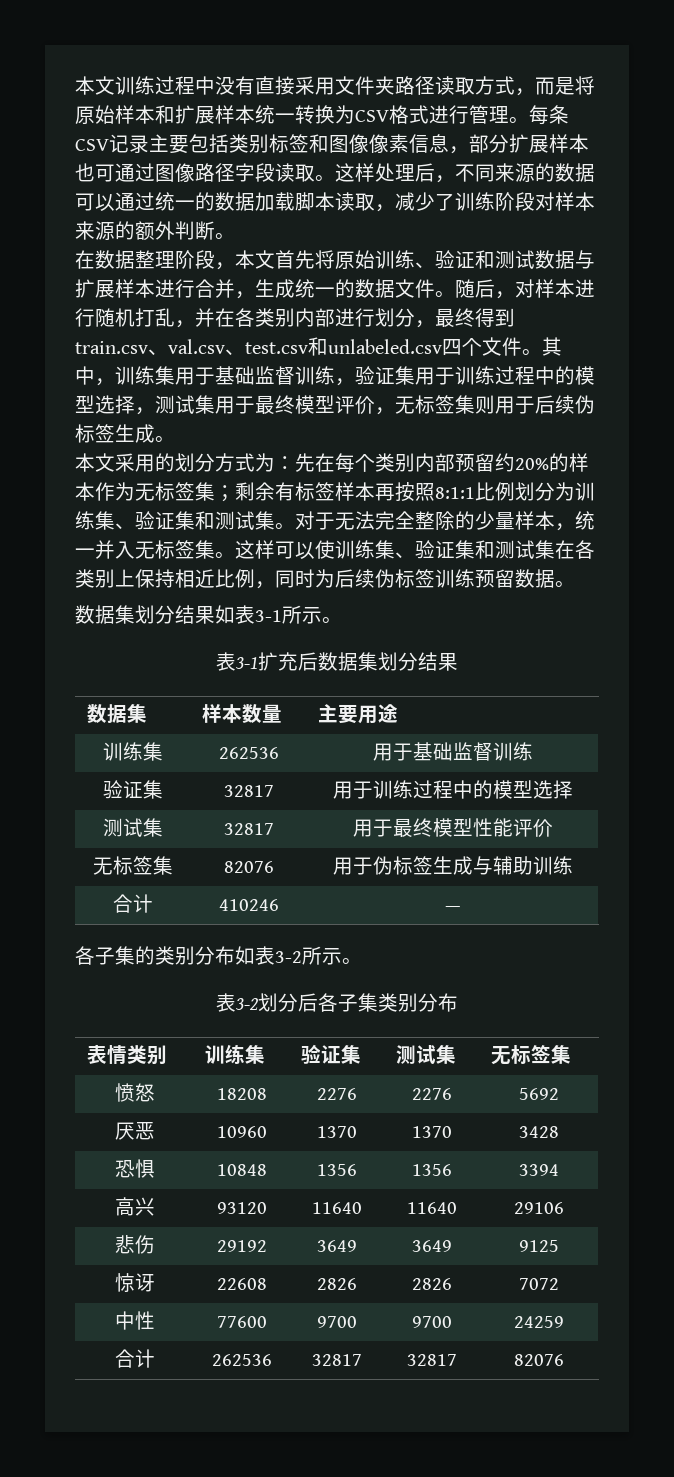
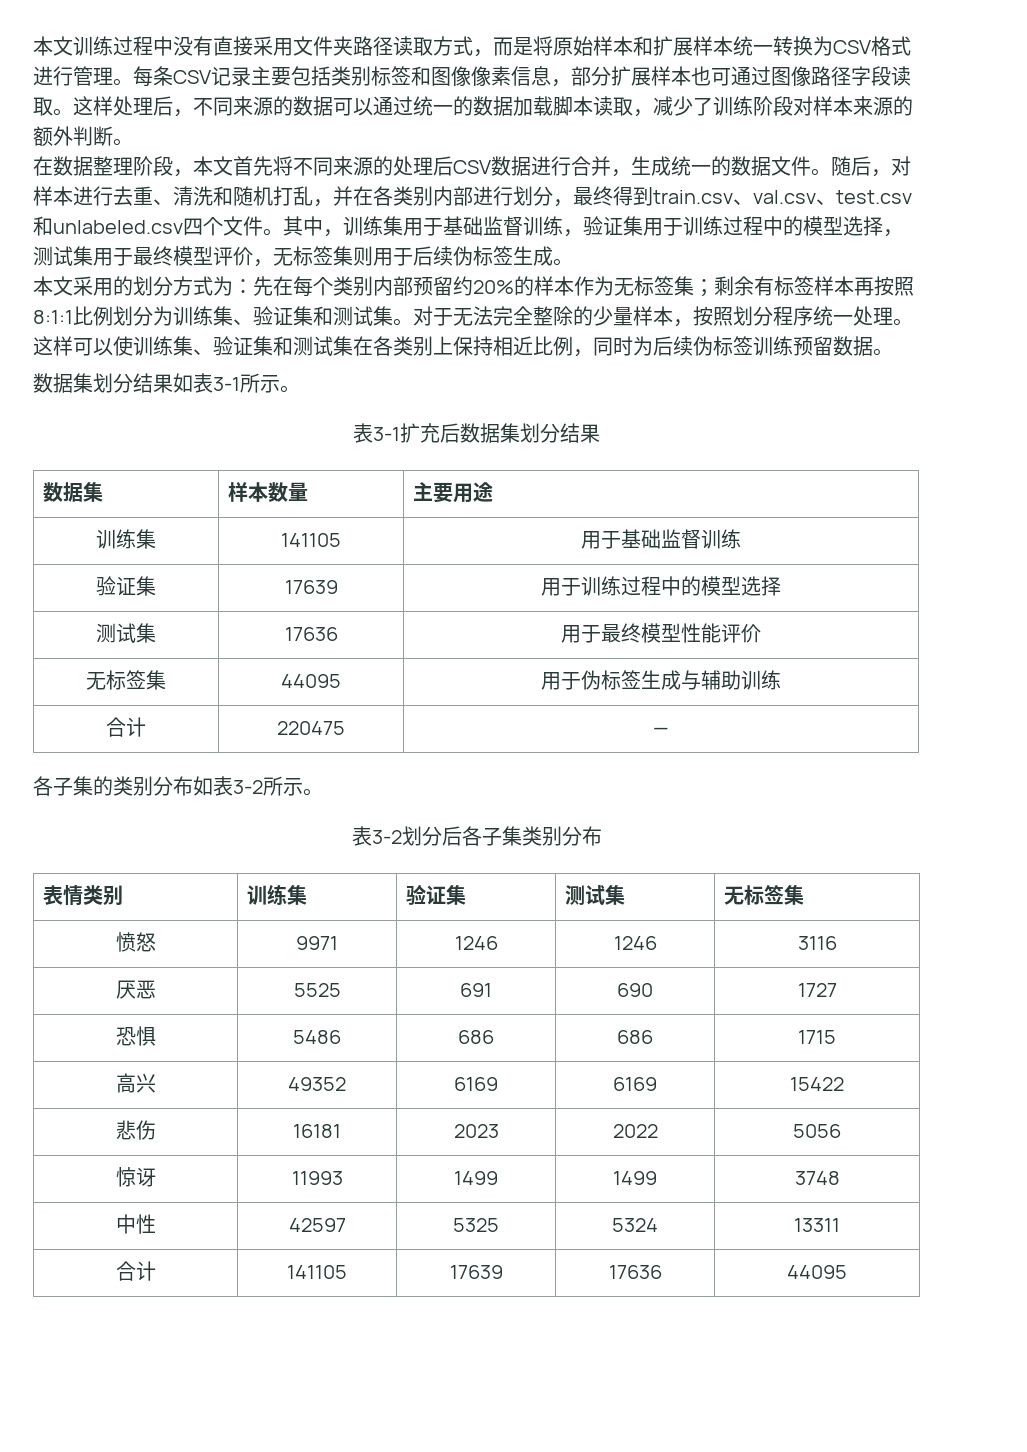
[335,250,595,269] [75,279,155,298] 原始训练、验证和测试数据与扩展样本 -> [293,156,531,176] 不同来源的处理后CSV数据
(95, 317) none -> [113,186,233,206] 去重、清洗和
[575,511,595,530] [75,540,215,559] 统一并入无标签集 -> [693,306,893,326] 按照划分程序统一处理
[218,747,279,759] 262536 -> [281,533,341,547] 141105
[223,785,274,797] 32817 -> [284,580,338,594] 17639
[223,823,274,835] 32817 -> [284,627,338,641] 17636
[223,861,274,873] 82076 -> [281,674,341,688] 44095
[218,899,279,911] 410246 -> [277,721,345,735] 220475
[216,1088,267,1100] [317,1088,357,1100] [412,1088,452,1100] [519,1088,559,1100] [114,1122,155,1140] [216,1126,267,1138] [317,1126,357,1138] [412,1126,452,1138] [519,1126,559,1138] [114,1159,155,1178] [216,1164,267,1176] [317,1164,357,1176] [412,1164,452,1176] [519,1164,559,1176] [114,1197,155,1216] [216,1202,267,1214] [312,1202,362,1214] [407,1202,457,1214] [514,1202,564,1214] [114,1235,155,1254] [216,1240,267,1252] [317,1240,357,1252] [412,1240,452,1252] [519,1240,559,1252] [114,1273,155,1292] [216,1278,267,1290] [317,1278,357,1290] [412,1278,452,1290] [519,1278,559,1290] [114,1311,155,1330] [216,1316,267,1328] [317,1316,357,1328] [412,1316,452,1328] [514,1316,564,1328] [114,1349,155,1368] [211,1354,272,1366] [312,1354,362,1366] [407,1354,457,1366] [514,1354,564,1366] 18208 | 2276 | 2276 | 5692 // 厌恶 | 10960 | 1370 | 1370 | 3428 // 恐惧 | 10848 | 1356 | 1356 | 3394 // 高兴 | 93120 | 11640 | 11640 | 29106 // 悲伤 | 29192 | 3649 | 3649 | 9125 // 惊讶 | 22608 | 2826 | 2826 | 7072 // 中性 | 77600 | 9700 | 9700 | 24259 // 合计 | 262536 | 32817 | 32817 | 82076 -> [296,936,338,950] [454,936,498,950] [613,936,657,950] [797,936,837,950] [115,980,156,999] [293,983,341,997] [460,983,493,997] [617,983,653,997] [797,983,837,997] [115,1026,156,1046] [293,1030,341,1044] [458,1030,495,1044] [617,1030,653,1044] [798,1030,836,1044] [115,1073,156,1093] [288,1077,346,1091] [454,1077,499,1091] [613,1077,657,1091] [790,1077,844,1091] [115,1120,156,1140] [293,1124,341,1138] [453,1124,499,1138] [612,1124,658,1138] [793,1124,841,1138] [115,1167,156,1187] [291,1171,343,1185] [454,1171,499,1185] [613,1171,657,1185] [794,1171,840,1185] [115,1214,156,1234] [288,1218,346,1232] [453,1218,500,1232] [612,1218,658,1232] [794,1218,840,1232] [115,1261,156,1281] [287,1265,347,1279] [449,1265,503,1279] [608,1265,662,1279] [787,1265,847,1279] 9971 | 1246 | 1246 | 3116 // 厌恶 | 5525 | 691 | 690 | 1727 // 恐惧 | 5486 | 686 | 686 | 1715 // 高兴 | 49352 | 6169 | 6169 | 15422 // 悲伤 | 16181 | 2023 | 2022 | 5056 // 惊讶 | 11993 | 1499 | 1499 | 3748 // 中性 | 42597 | 5325 | 5324 | 13311 // 合计 | 141105 | 17639 | 17636 | 44095

